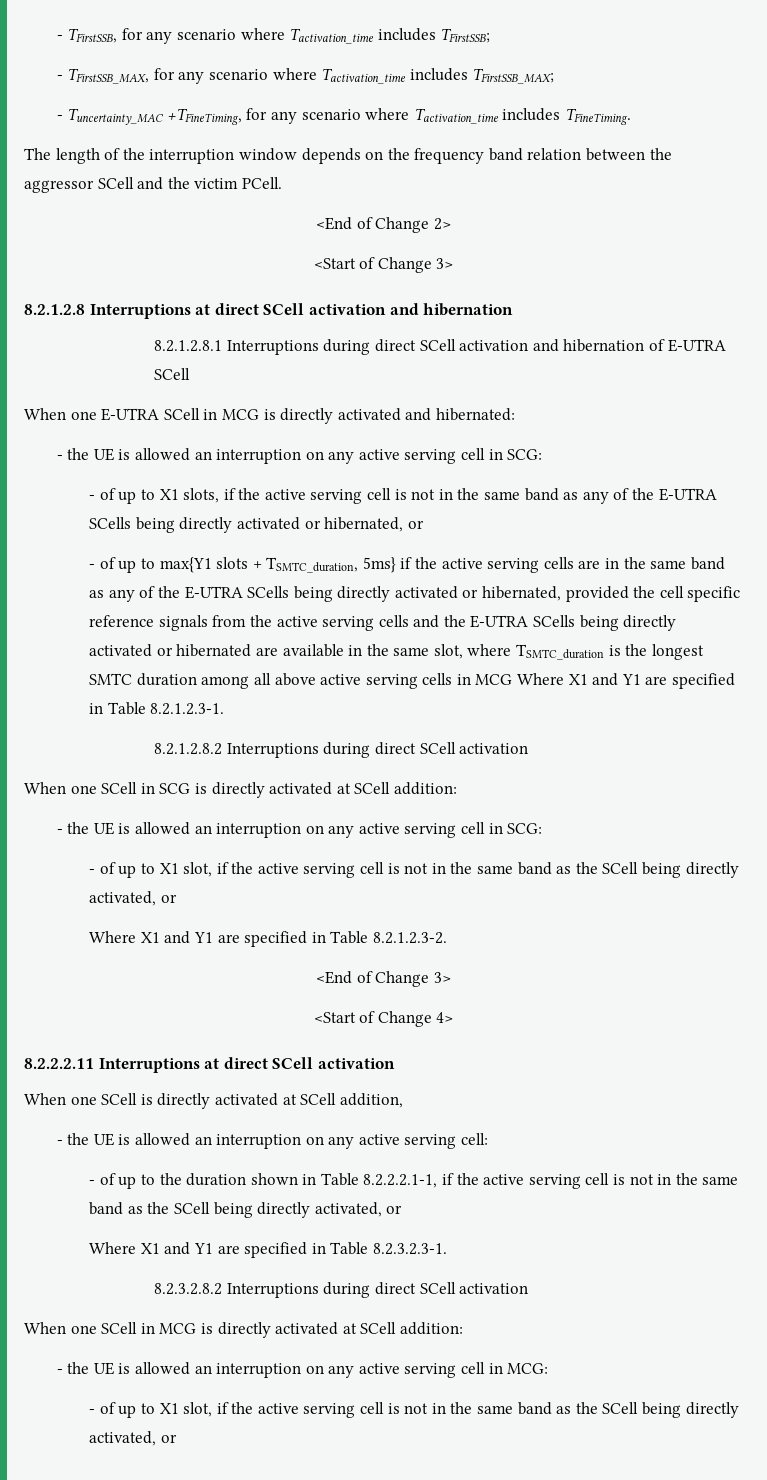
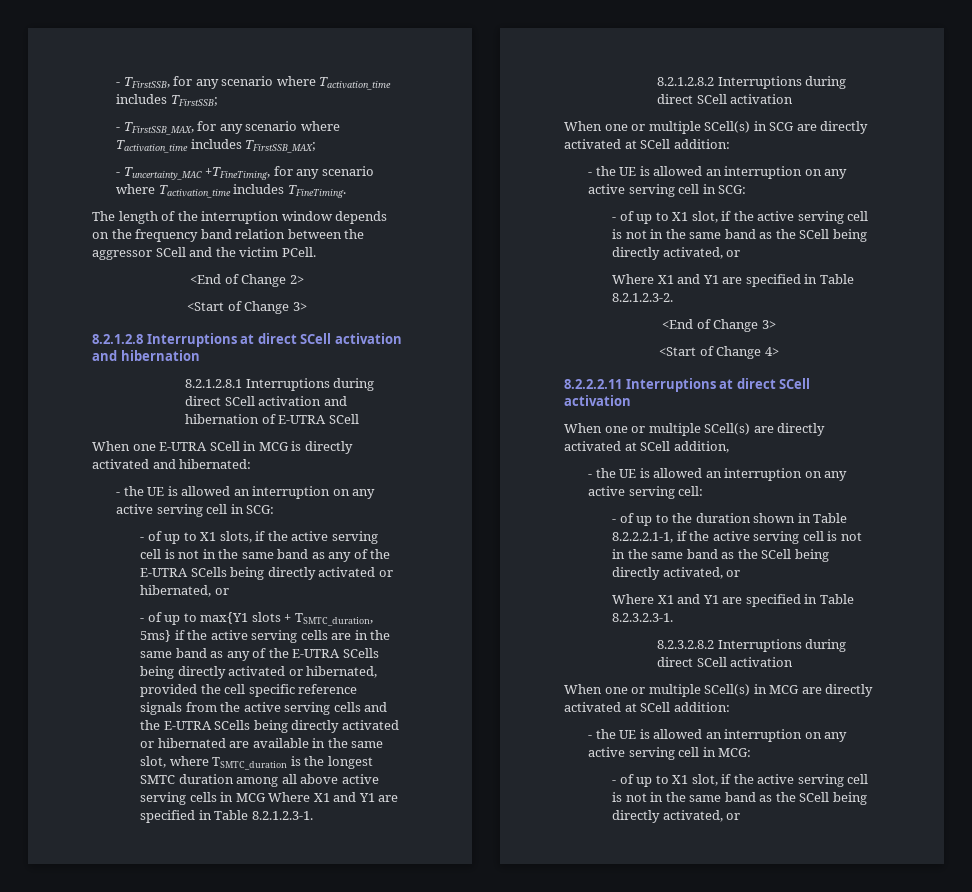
[101,782,138,794] SCell -> [631,121,751,134] or multiple SCell(s)
[194,783,207,794] is -> [796,124,817,131] are
[101,1093,153,1105] SCell is -> [631,423,774,436] or multiple SCell(s) are
[101,1322,213,1334] SCell in MCG is -> [631,684,822,697] or multiple SCell(s) in MCG are

